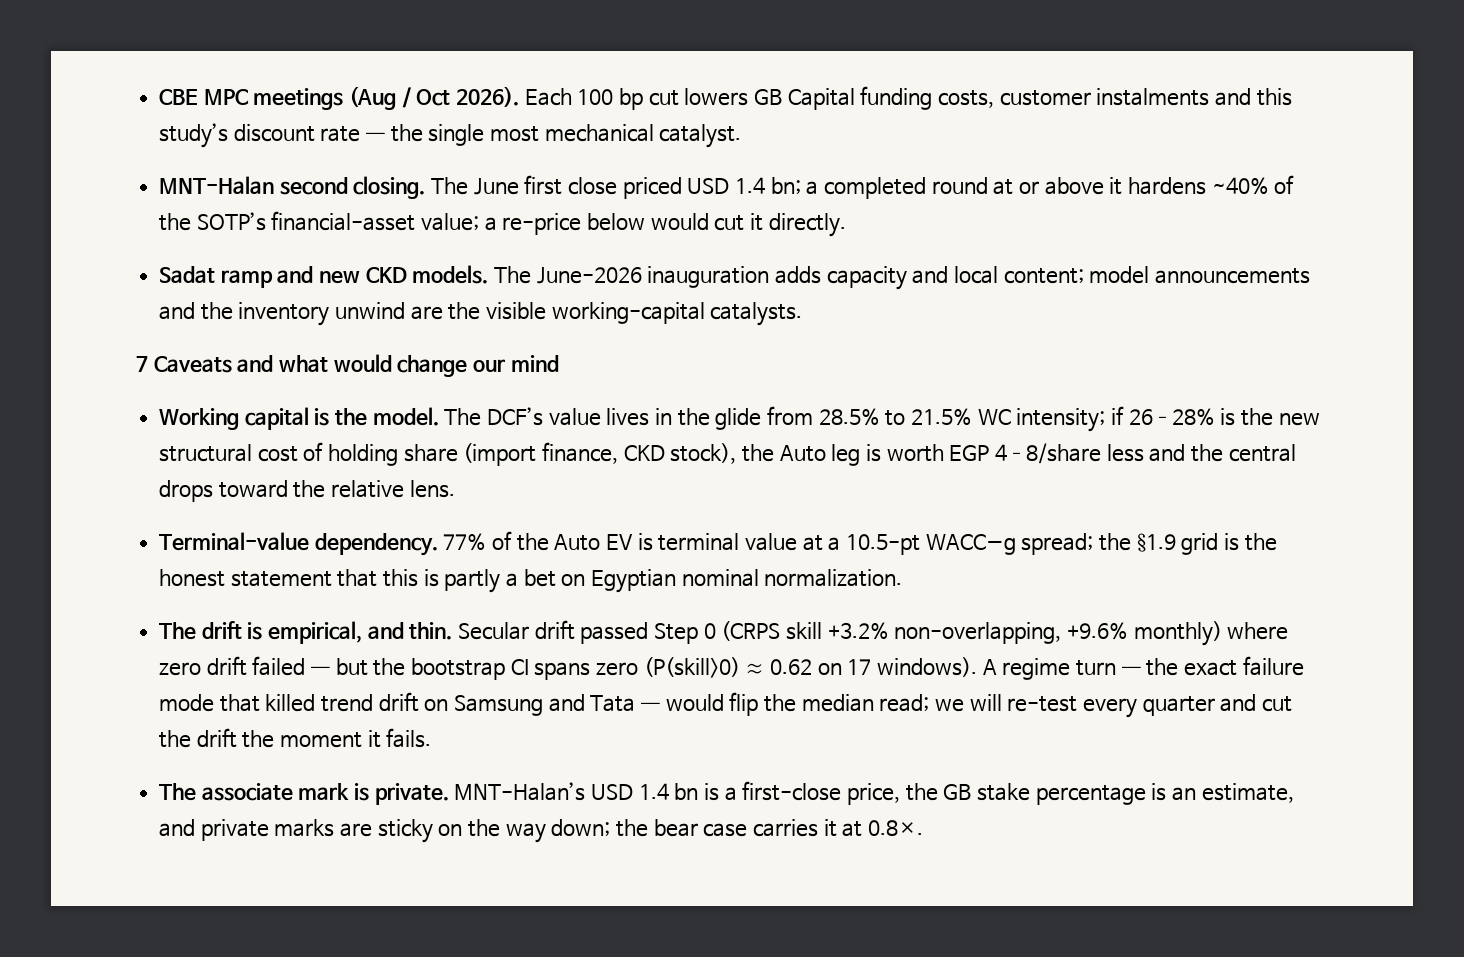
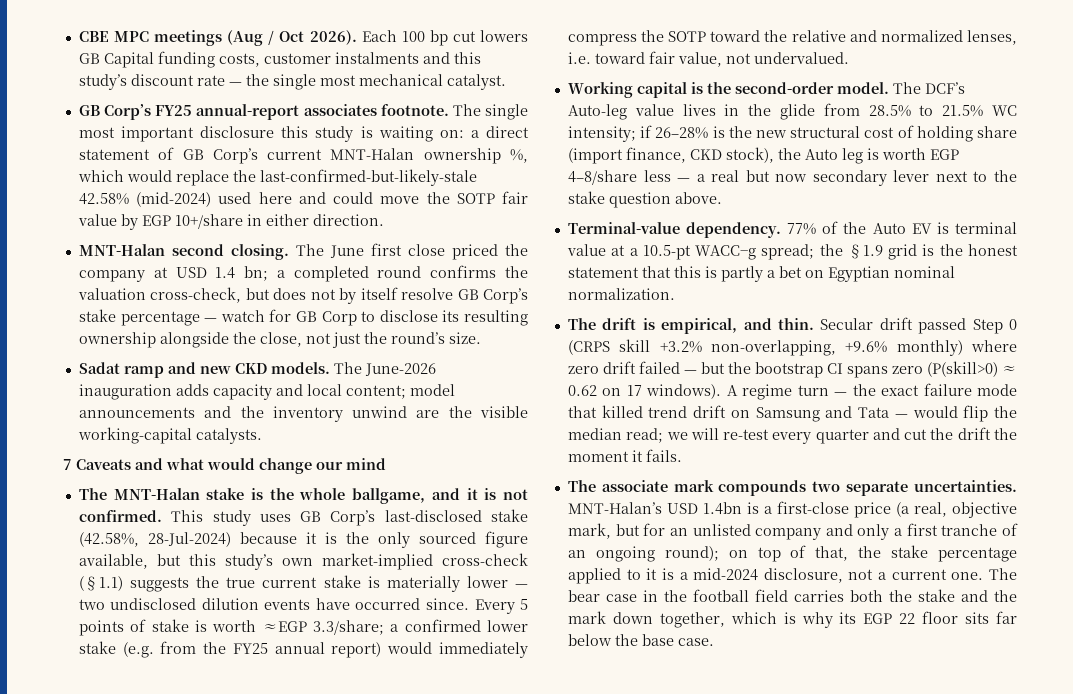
(742, 136) none -> [78,104,528,120] [78,126,529,142] [78,147,528,164] [77,169,477,186] [78,191,528,207] [77,214,384,230] // GB Corp’s FY25 annual-report associates footnote. The single most important disclosure this study is waiting on: a direct statement of GB Corp’s current MNT-Halan ownership %, which would replace the last-confirmed-but-likely-stale 42.58% (mid-2024) used here and could move the SOTP fair value by EGP 10+/share in either direction.
(682, 188) none -> [505,244,529,256] [78,267,168,282] the company at
[993,175,1295,195] [159,211,846,237] at or above it hardens ~40% of the SOTP’s financial-asset value; a re-price below would cut it directly. -> [430,265,528,278] [77,287,528,304] [78,309,528,326] [78,332,481,348] confirms the valuation cross-check, but does not by itself resolve GB Corp’s stake percentage — watch for GB Corp to disclose its resulting ownership alongside the close, not just the round’s size.
(559, 363) none -> [78,488,528,504] [78,509,528,526] [78,531,529,548] [78,553,528,570] [78,575,528,592] [78,598,529,614] [78,619,528,636] [78,641,528,658] [567,30,1017,46] [567,51,849,67] // The MNT-Halan stake is the whole ballgame, and it is not confirmed. This study uses GB Corp’s last-disclosed stake (42.58%, 28-Jul-2024) because it is the only sourced figure available, but this study’s own market-implied cross-check (§1.1) suggests the true current stake is materially lower — two undisclosed dilution events have occurred since. Every 5 points of stake is worth ≈EGP 3.3/share; a confirmed lower stake (e.g. from the FY25 annual report) would immediately compress the SOTP toward the relative and normalized lenses, i.e. toward fair value, not undervalued.
(368, 417) none -> [734,82,834,94] second-order
(544, 416) none -> [567,104,627,120] Auto-leg
[1149,444,1296,462] [159,480,455,502] and the central drops toward the relative lens. -> [677,170,1018,186] [567,191,722,208] — a real but now secondary lever next to the stake question above.
[354,781,1294,805] [159,819,924,843] is private. MNT-Halan’s USD 1.4 bn is a first-close price, the GB stake percentage is an estimate, and private marks are sticky on the way down; the bear case carries it at 0.8×. -> [718,480,1017,496] [567,501,1017,518] [567,523,1018,540] [567,545,1017,562] [567,568,1017,584] [567,589,1017,602] [567,611,1018,628] [567,634,714,646] compounds two separate uncertainties. MNT-Halan’s USD 1.4bn is a first-close price (a real, objective mark, but for an unlisted company and only a first tranche of an ongoing round); on top of that, the stake percentage applied to it is a mid-2024 disclosure, not a current one. The bear case in the football field carries both the stake and the mark down together, which is why its EGP 22 floor sits far below the base case.

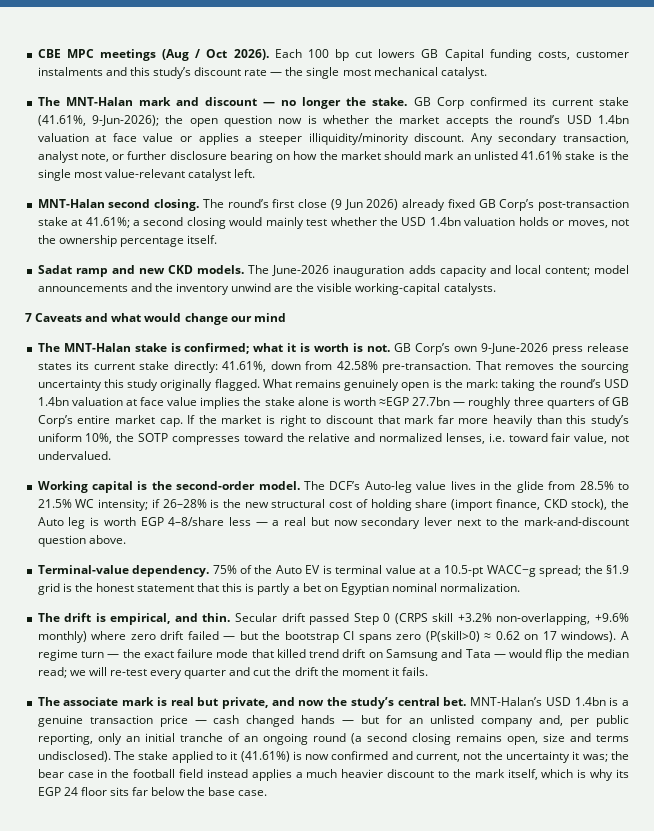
[78,104,528,120] [78,126,529,142] [78,147,528,164] [77,169,477,186] [78,191,528,207] [77,214,384,230] GB Corp’s FY25 annual-report associates footnote. The single most important disclosure this study is waiting on: a direct statement of GB Corp’s current MNT-Halan ownership %, which would replace the last-confirmed-but-likely-stale 42.58% (mid-2024) used here and could move the SOTP fair value by EGP 10+/share in either direction. -> [37,97,629,109] [37,115,630,127] [37,133,629,145] [37,151,629,163] [37,169,256,181] The MNT-Halan mark and discount — no longer the stake. GB Corp confirmed its current stake (41.61%, 9-Jun-2026); the open question now is whether the market accepts the round’s USD 1.4bn valuation at face value or applies a steeper illiquidity/minority discount. Any secondary transaction, analyst note, or further disclosure bearing on how the market should mark an unlisted 41.61% stake is the single most value-relevant catalyst left.
[329,245,364,258] June -> [227,199,269,208] round’s
[451,244,529,260] [78,265,528,282] [77,287,528,304] [78,309,528,326] [78,332,481,348] priced the company at USD 1.4 bn; a completed round confirms the valuation cross-check, but does not by itself resolve GB Corp’s stake percentage — watch for GB Corp to disclose its resulting ownership alongside the close, not just the round’s size. -> [330,199,629,211] [37,217,629,229] [37,235,217,247] (9 Jun 2026) already fixed GB Corp’s post-transaction stake at 41.61%; a second closing would mainly test whether the USD 1.4bn valuation holds or moves, not the ownership percentage itself.
[269,488,528,504] [78,509,528,526] [78,531,529,548] [78,553,528,570] [78,575,528,592] [78,598,529,614] [78,619,528,636] [78,641,528,658] [567,30,707,46] the whole ballgame, and it is not confirmed. This study uses GB Corp’s last-disclosed stake (42.58%, 28-Jul-2024) because it is the only sourced figure available, but this study’s own market-implied cross-check (§1.1) suggests the true current stake is materially lower — two undisclosed dilution events have occurred since. Every 5 points of stake is worth ≈EGP 3.3/share; a confirmed lower stake (e.g. from the FY25 annual report) would immediately compress the SOTP -> [184,343,630,355] [37,361,629,373] [37,379,630,391] [37,397,629,409] [37,415,629,427] [37,433,240,445] confirmed; what it is worth is not. GB Corp’s own 9-June-2026 press release states its current stake directly: 41.61%, down from 42.58% pre-transaction. That removes the sourcing uncertainty this study originally flagged. What remains genuinely open is the mark: taking the round’s USD 1.4bn valuation at face value implies the stake alone is worth ≈EGP 27.7bn — roughly three quarters of GB Corp’s entire market cap. If the market is right to discount that mark far more heavily than this study’s uniform 10%, the SOTP compresses
[567,191,605,204] stake -> [524,517,630,526] mark-and-discount
[787,223,817,235] 77% -> [212,565,237,574] 75%
[718,480,1017,496] compounds two separate uncertainties. -> [156,697,467,709] is real but private, and now the study’s central bet.
[776,501,1017,518] [567,523,611,539] first-close price (a real, objective mark, -> [37,715,355,727] genuine transaction price — cash changed hands —
[825,523,1018,540] [567,545,1017,562] [567,568,1017,584] and only a first tranche of an ongoing round); on top of that, the stake percentage applied to it is a mid-2024 disclosure, not a current one. The -> [539,715,629,727] [37,733,630,745] [37,751,629,763] and, per public reporting, only an initial tranche of an ongoing round (a second closing remains open, size and terms undisclosed). The stake applied to it (41.61%) is now confirmed and current, not the uncertainty it was; the
[793,589,1017,602] [567,611,725,628] carries both the stake and the mark down together, -> [206,769,538,781] instead applies a much heavier discount to the mark itself,
[899,613,916,624] 22 -> [63,787,78,796] 24

